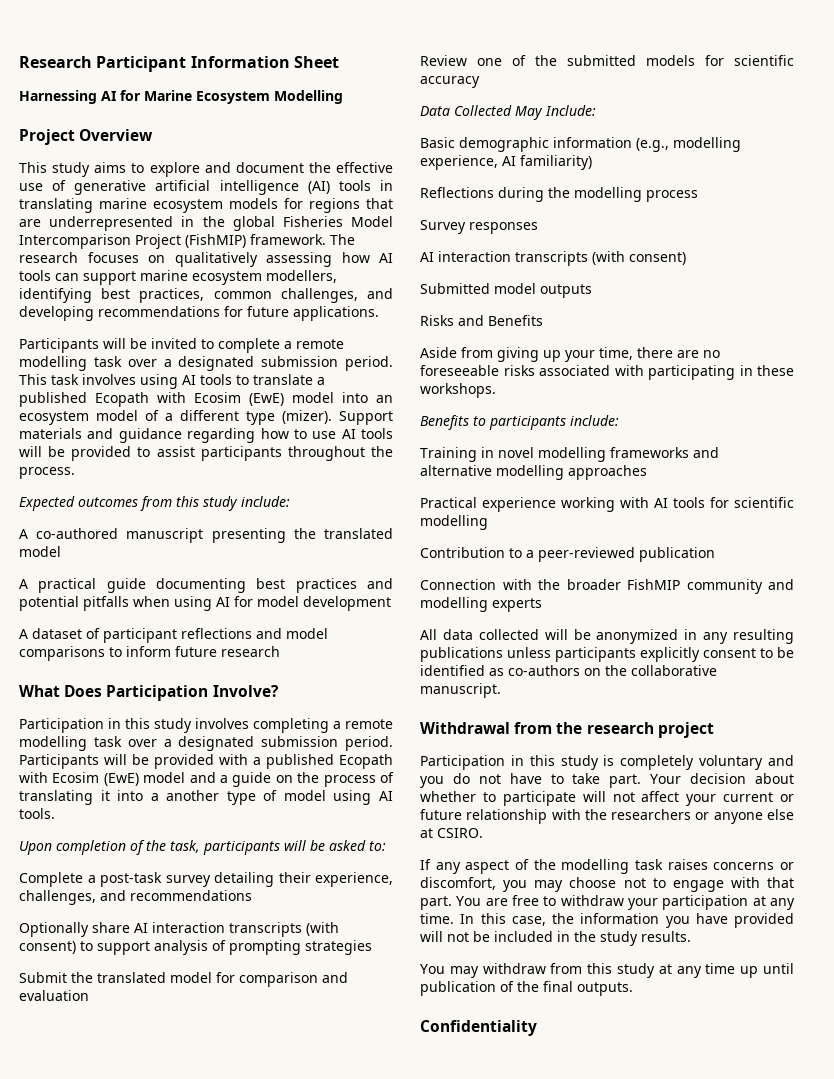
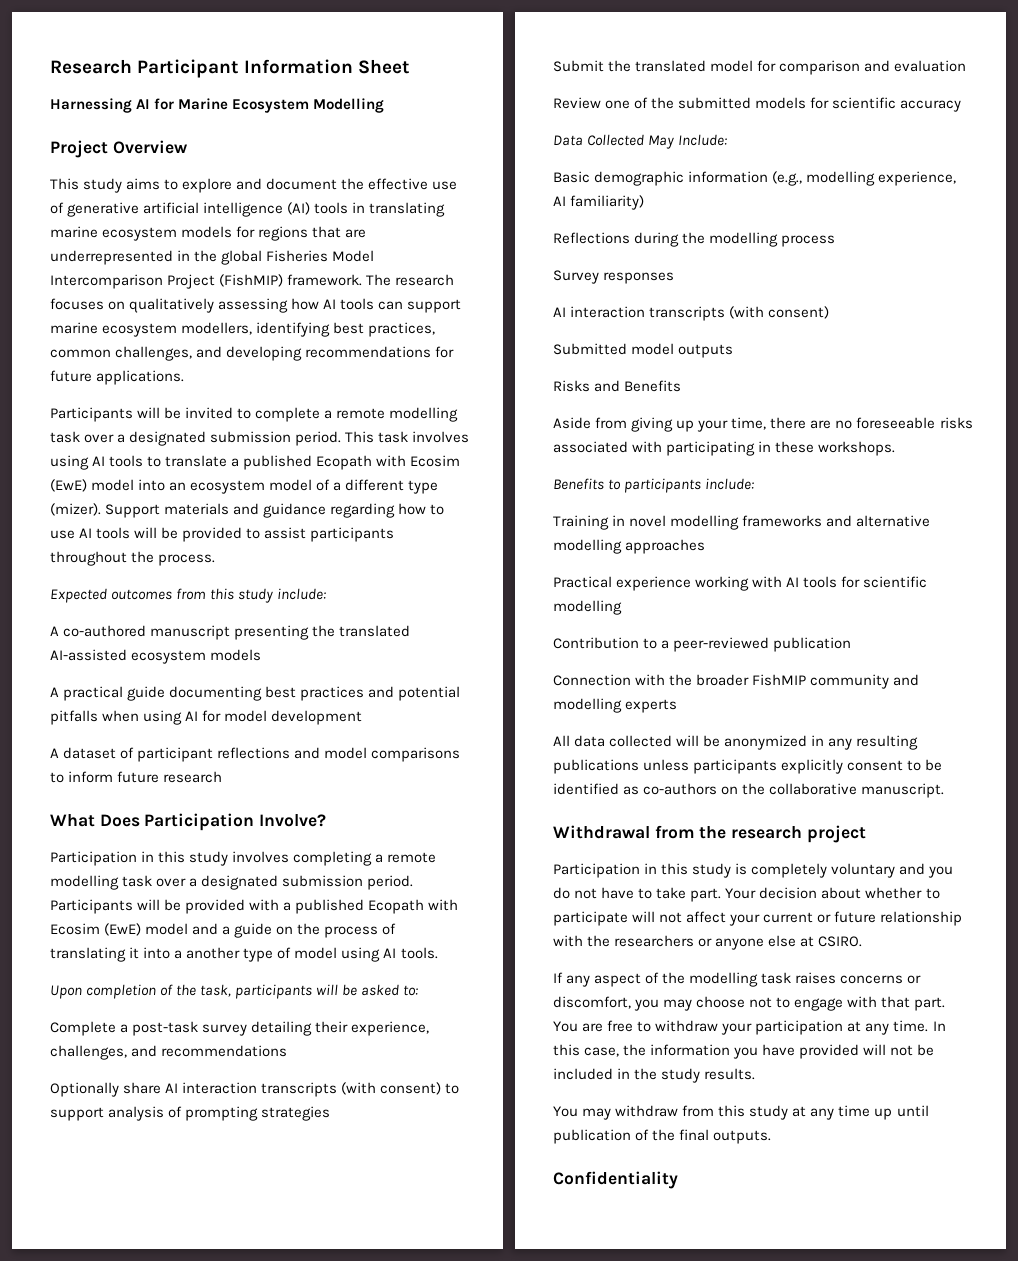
[19,546,61,557] model -> [50,649,262,664] AI-assisted ecosystem models

